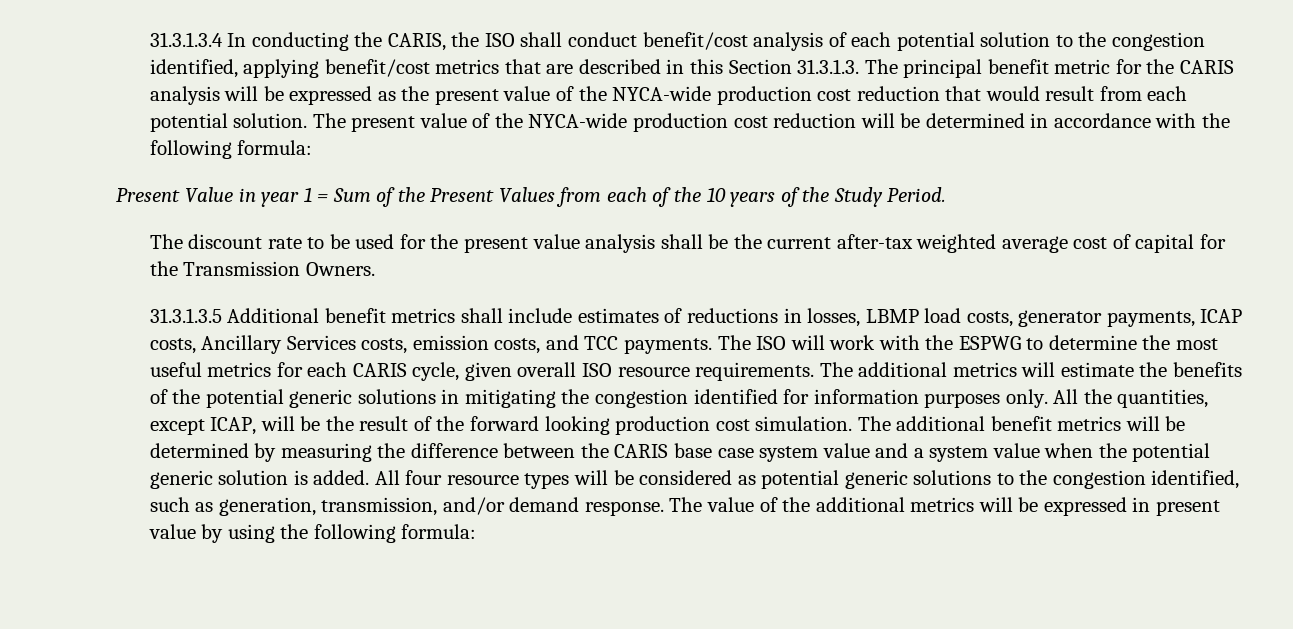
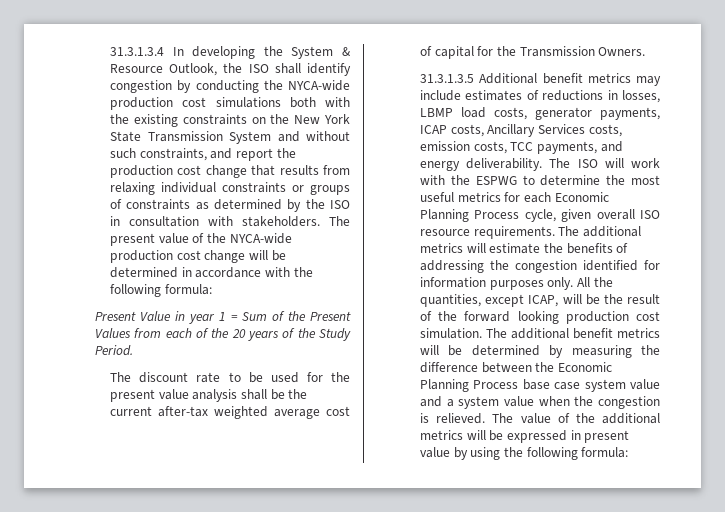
[251,32,1205,51] [149,59,1234,78] [149,86,1188,105] [149,113,308,132] conducting the CARIS, the ISO shall conduct benefit/cost analysis of each potential solution to the congestion identified, applying benefit/cost metrics that are described in this Section 31.3.1.3. The principal benefit metric for the CARIS analysis will be expressed as the present value of the NYCA-wide production cost reduction that would result from each potential solution. -> [192,46,351,59] [110,63,351,76] [110,80,350,93] [110,97,350,110] [110,114,350,127] [110,131,350,144] [110,148,296,161] [110,165,350,178] [110,182,350,195] [110,199,350,212] [110,216,321,227] developing the System & Resource Outlook, the ISO shall identify congestion by conducting the NYCA-wide production cost simulations both with the existing constraints on the New York State Transmission System and without such constraints, and report the production cost change that results from relaxing individual constraints or groups of constraints as determined by the ISO in consultation with stakeholders.
[773,113,857,128] reduction -> [204,250,246,263] change
[706,187,726,202] 10 -> [231,329,246,338] 20
[460,308,503,323] shall -> [636,76,661,86] may
[545,335,713,354] and TCC payments. -> [510,141,623,154] [420,158,543,171] TCC payments, and energy deliverability.
[352,363,407,377] CARIS -> [554,192,609,202] [420,209,520,222] Economic Planning Process
[172,389,556,408] the potential generic solutions in mitigating -> [420,260,485,273] addressing
[614,444,669,458] CARIS -> [558,362,613,372] [420,379,519,392] Economic Planning Process
[1132,443,1211,462] [149,470,1240,489] [149,497,664,516] potential generic solution is added. All four resource types will be considered as potential generic solutions to the congestion identified, such as generation, transmission, and/or demand response. -> [598,396,660,409] [420,413,486,424] congestion is relieved.

